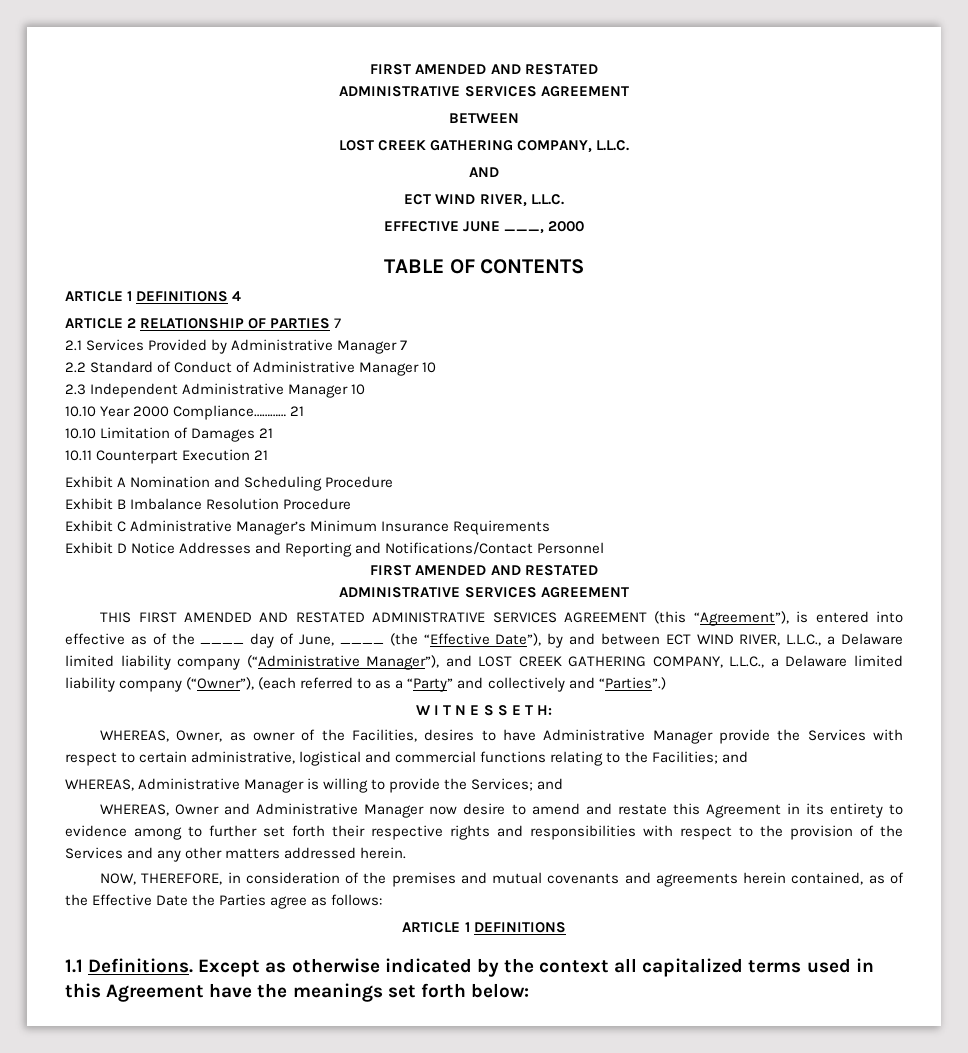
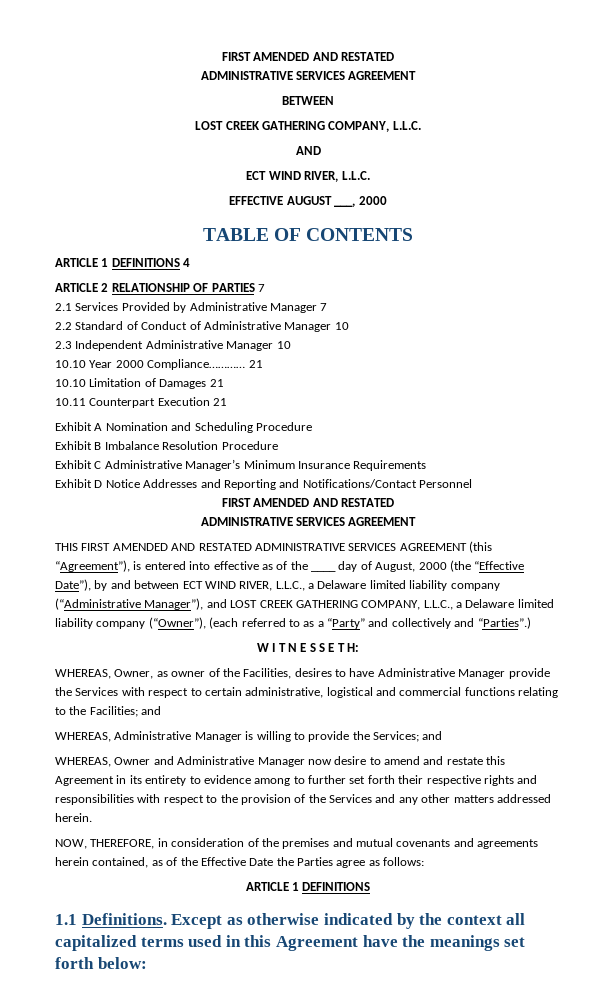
[462,221,500,232] JUNE -> [286,196,332,205] AUGUST
[298,634,384,646] June, ____ -> [375,562,447,572] August, 2000

